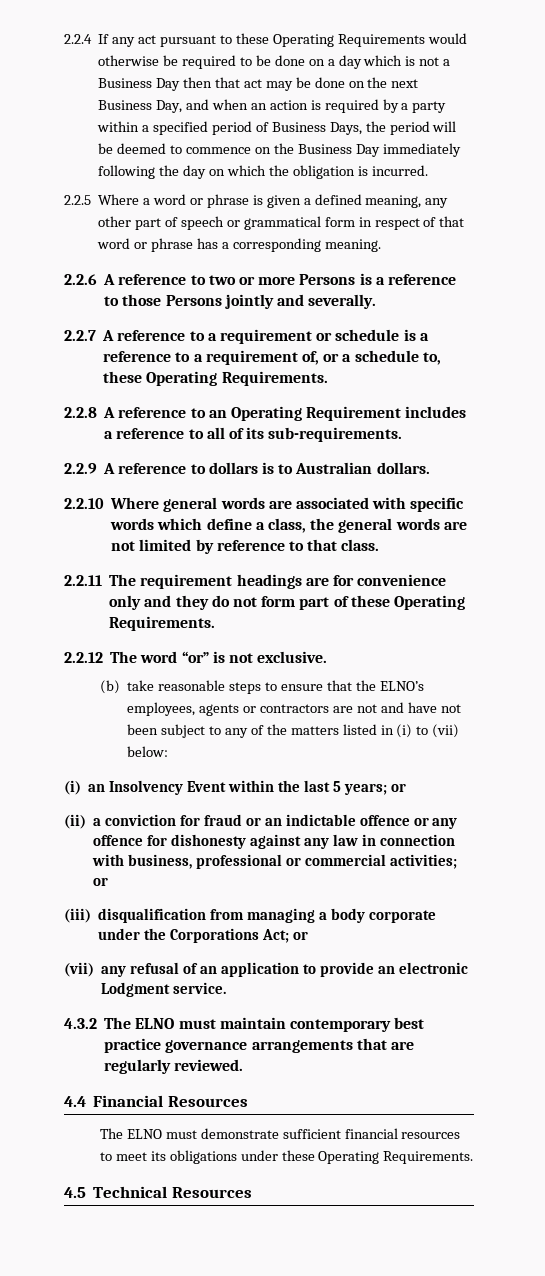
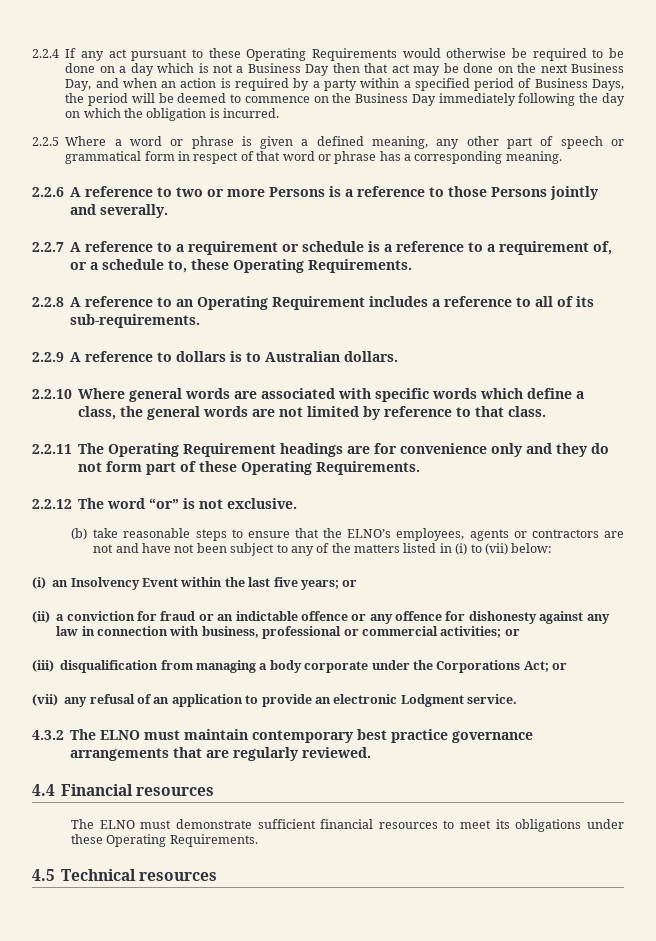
[140,574,233,589] requirement -> [108,443,277,457] Operating Requirement
[332,781,341,792] 5 -> [273,577,298,587] five
[167,1096,248,1107] Resources -> [136,787,215,796] resources
[171,1187,252,1198] Resources -> [139,872,218,881] resources

